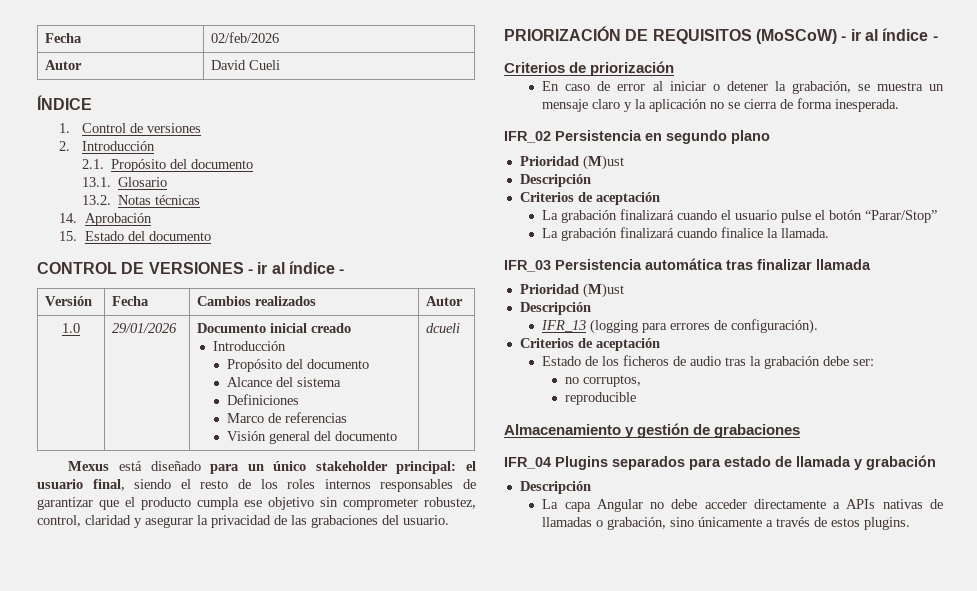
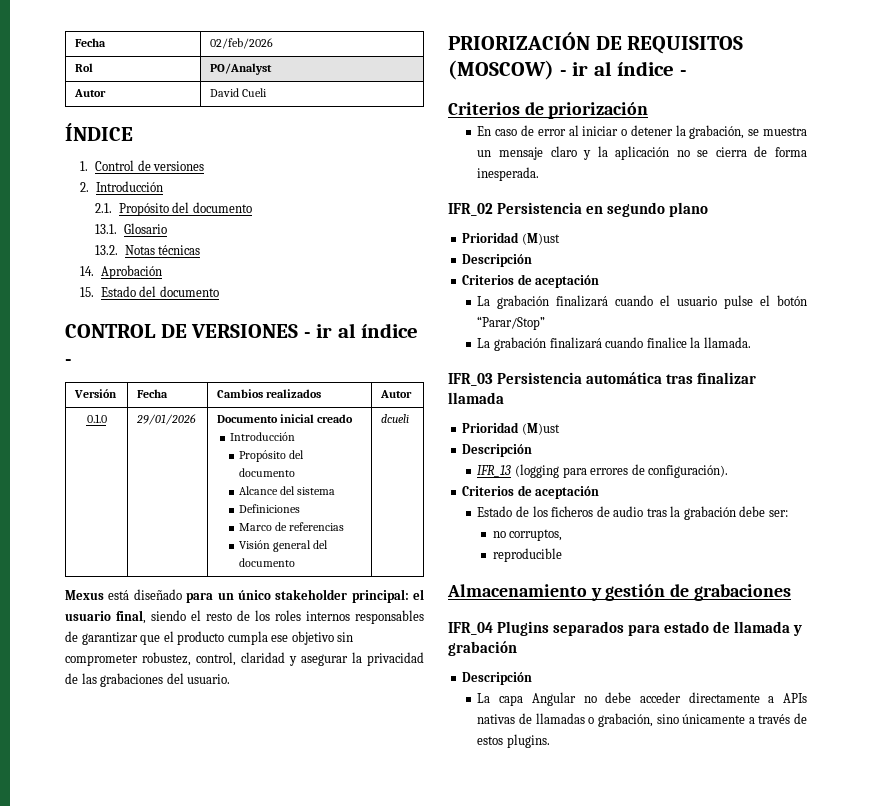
(280, 37) none -> [75,63,94,72] [210,63,273,75] // Rol | PO/Analyst
[62,323,80,333] 1.0 -> [86,414,107,423] 0.1.0
[755,29,837,44] (MoSCoW) -> [448,60,554,80] (MOSCOW)

